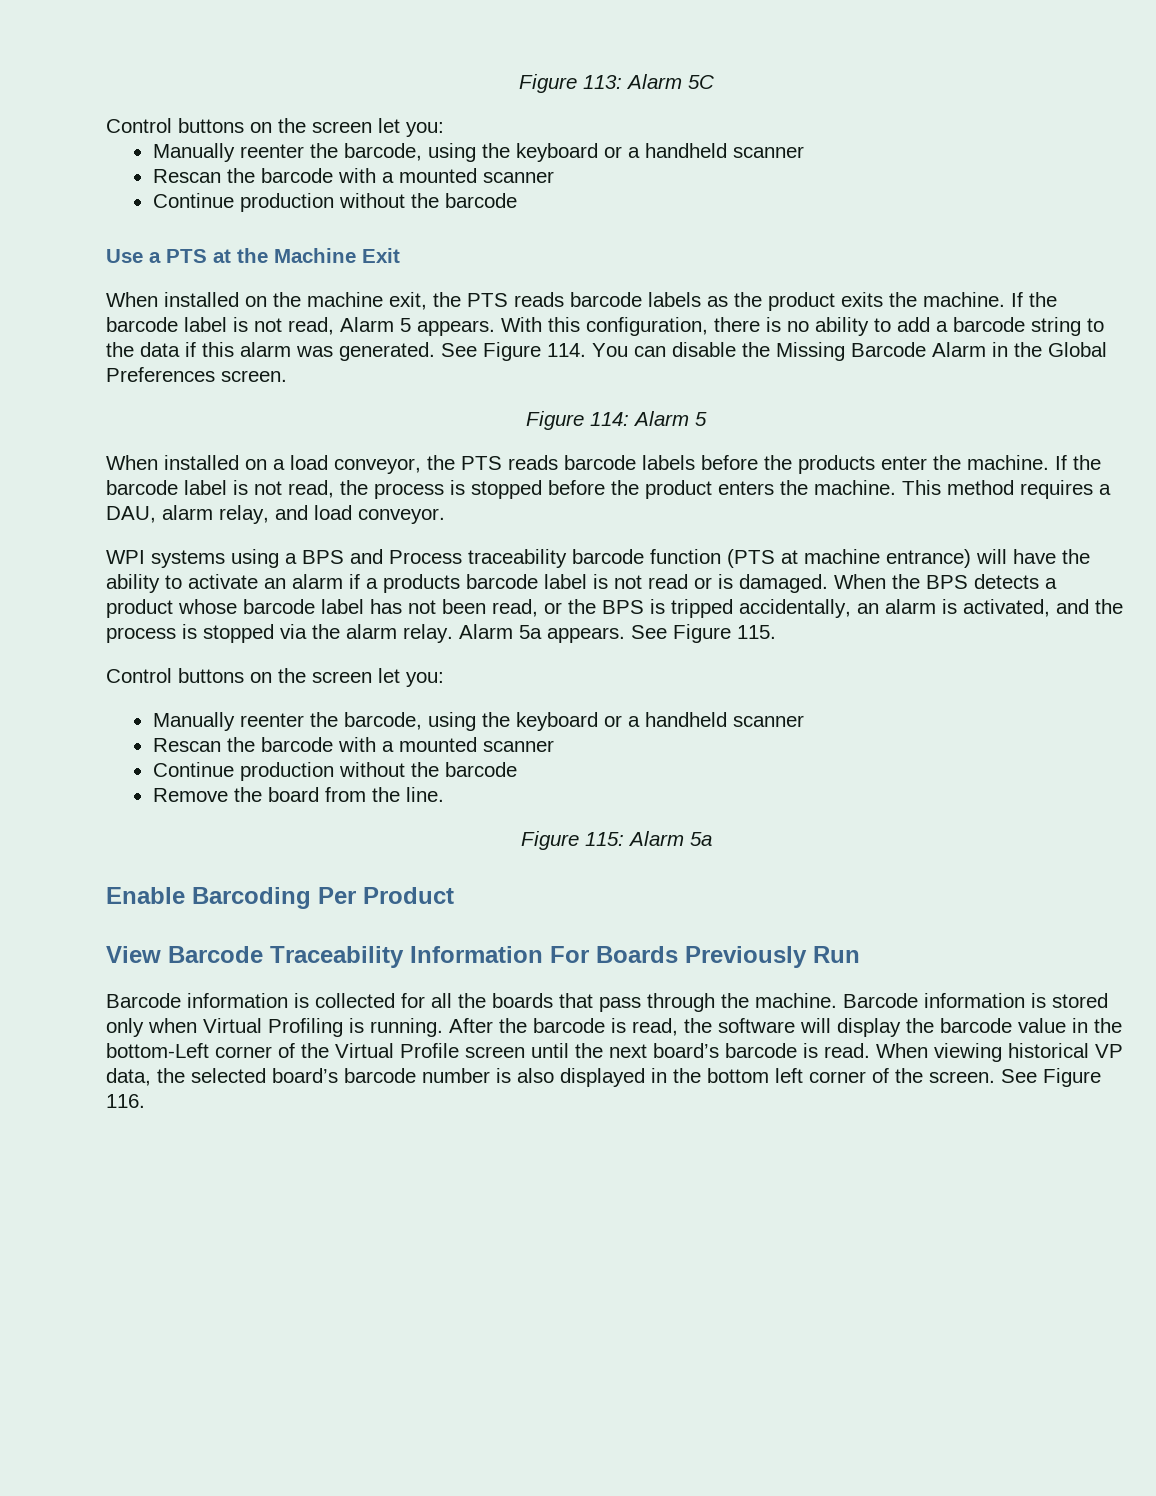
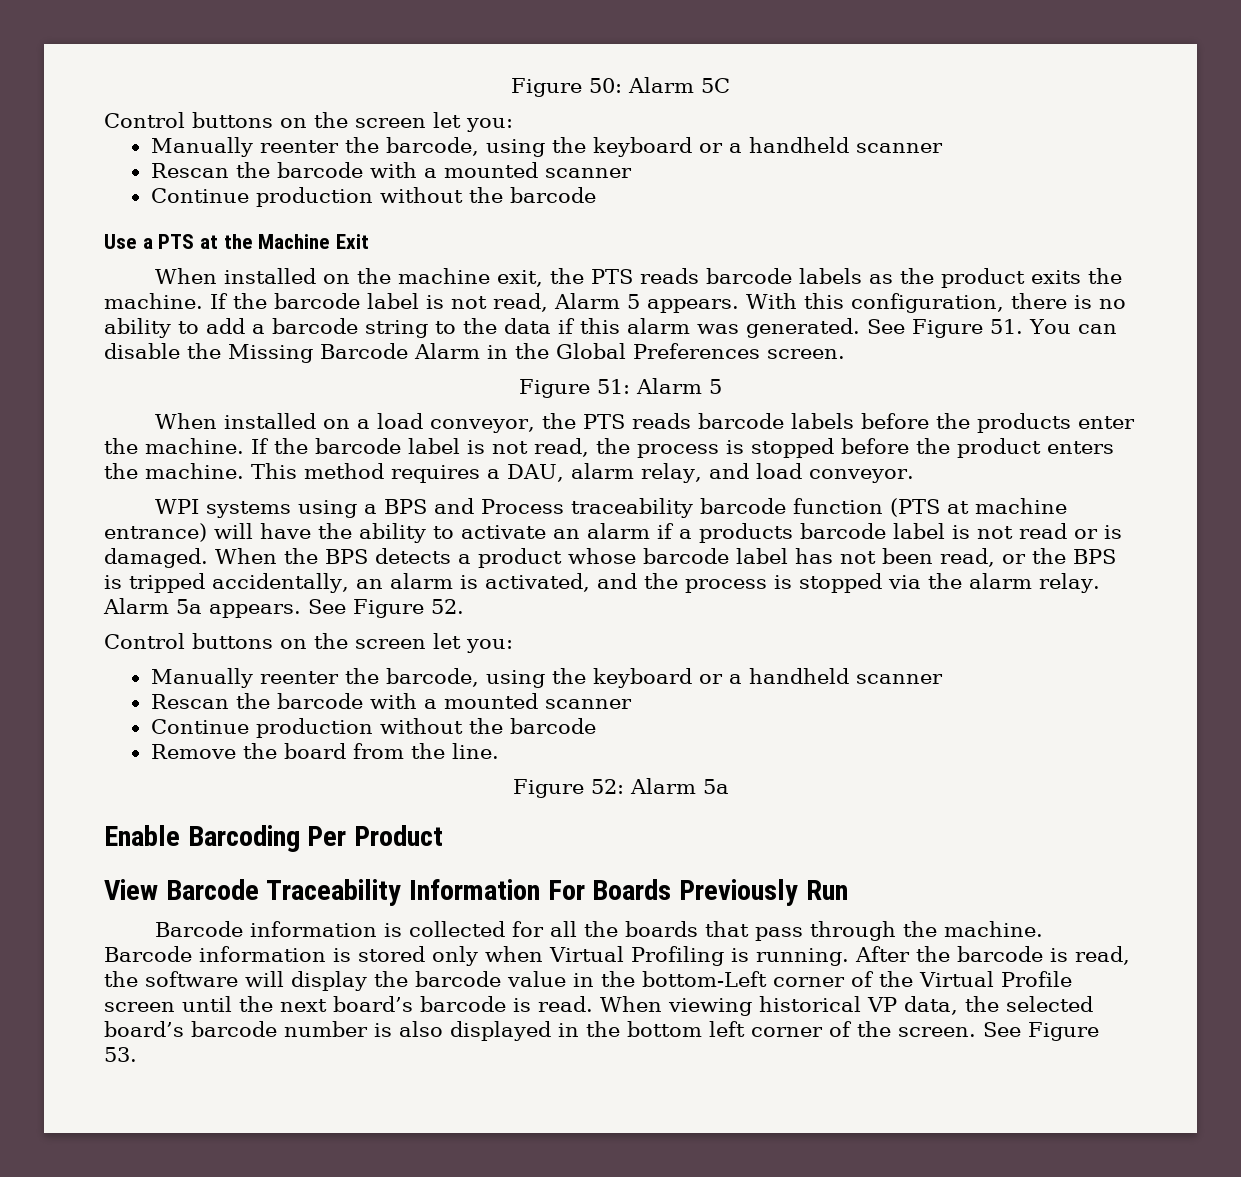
[518,74,622,93] Figure 113: -> [511,78,622,97] Figure 50:
[547,343,586,357] 114. -> [990,319,1023,334] 51.
[590,412,629,426] 114: -> [597,379,630,394] 51:
[737,625,776,639] 115. -> [431,599,464,614] 52.
[584,832,624,846] 115: -> [590,779,624,794] 52:
[106,1094,145,1108] 116. -> [104,1047,137,1062] 53.

